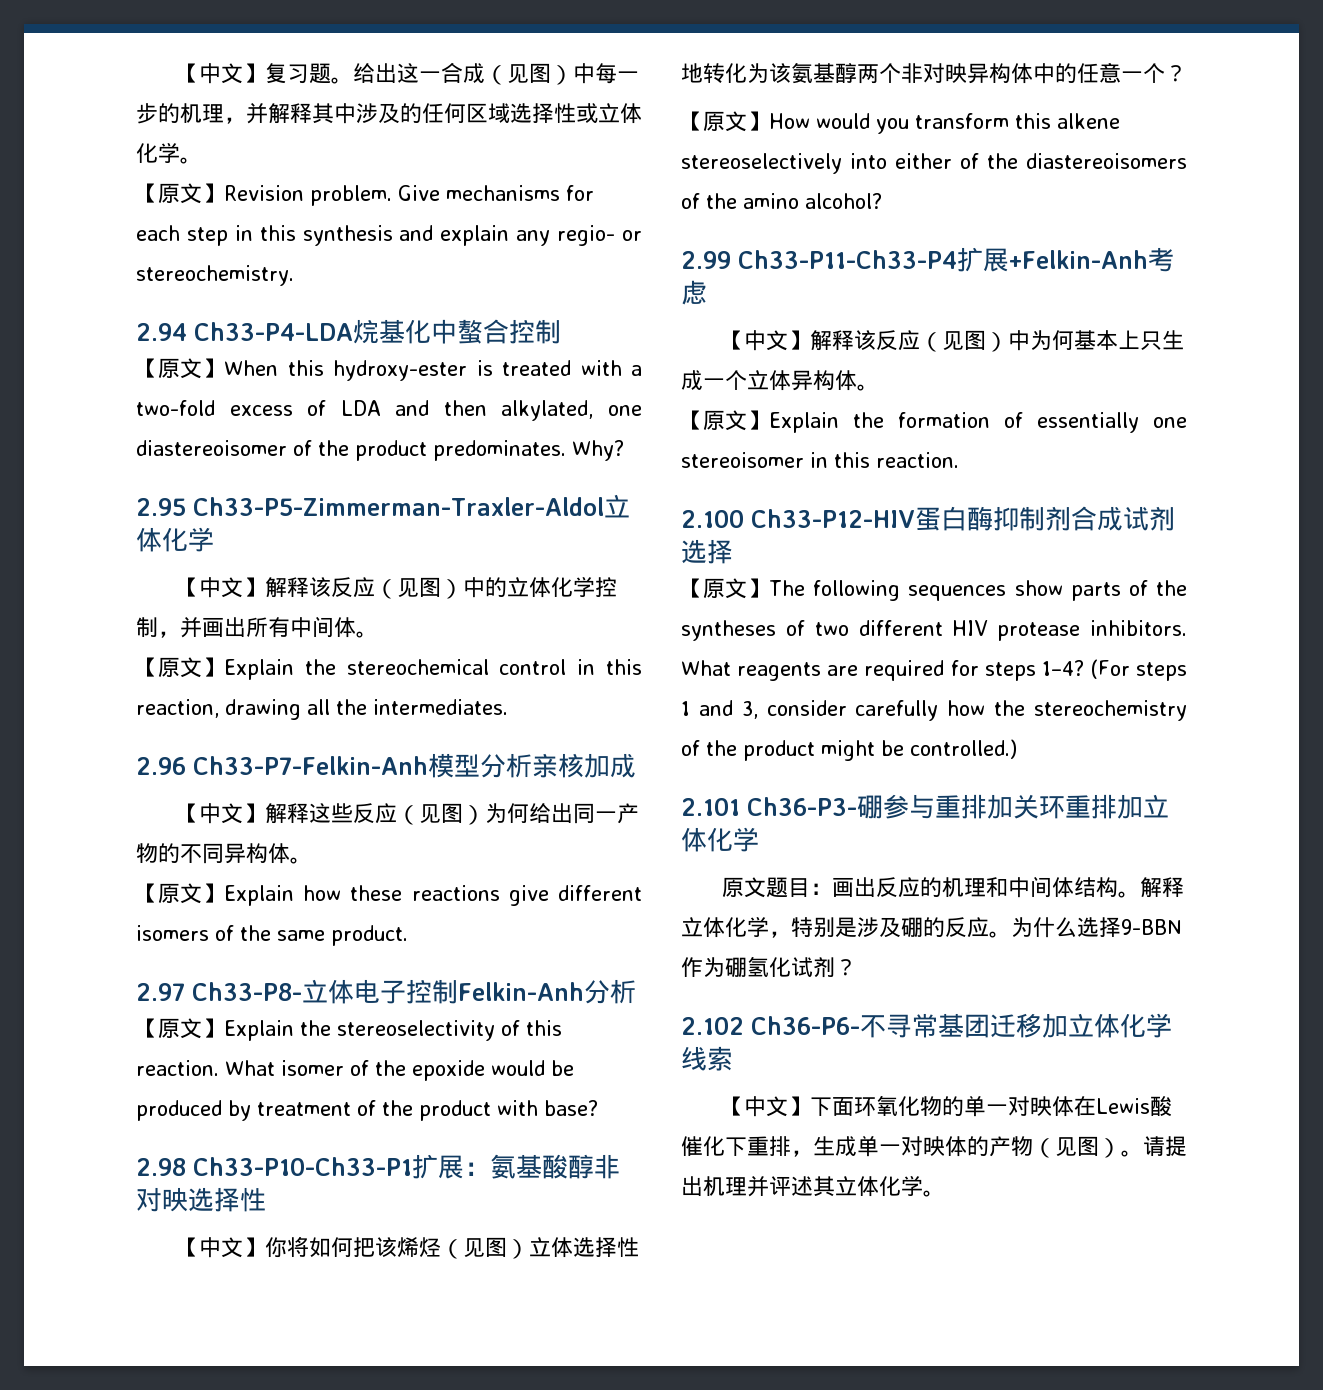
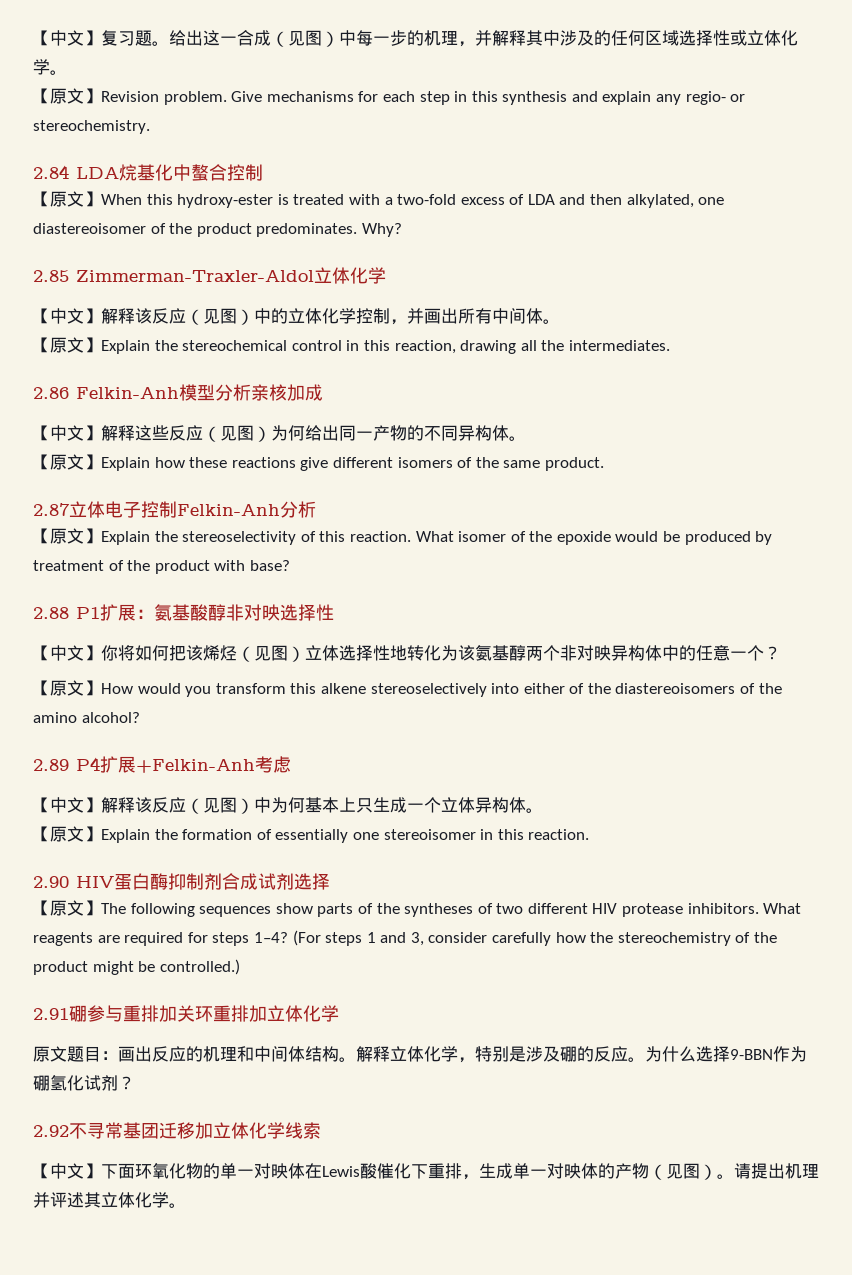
[136,322,353,341] 2.94 Ch33-P4-LDA -> [33,165,119,179] 2.84 LDA
[136,497,604,516] 2.95 Ch33-P5-Zimmerman-Traxler-Aldol -> [33,270,314,282] 2.85 Zimmerman-Traxler-Aldol
[136,756,428,775] 2.96 Ch33-P7-Felkin-Anh -> [33,387,179,399] 2.86 Felkin-Anh
[136,982,302,1001] 2.97 Ch33-P8- -> [33,503,70,516] 2.87
[136,1157,412,1176] 2.98 Ch33-P10-Ch33-P1 -> [33,607,100,619] 2.88 P1
[681,250,957,269] 2.99 Ch33-P11-Ch33-P4 -> [33,757,100,771] 2.89 P4
[681,509,915,528] 2.100 Ch33-P12-HIV -> [33,876,114,888] 2.90 HIV
[681,797,857,816] 2.101 Ch36-P3- -> [33,1008,69,1020] 2.91
[681,1016,860,1035] 2.102 Ch36-P6- -> [33,1125,69,1137] 2.92

